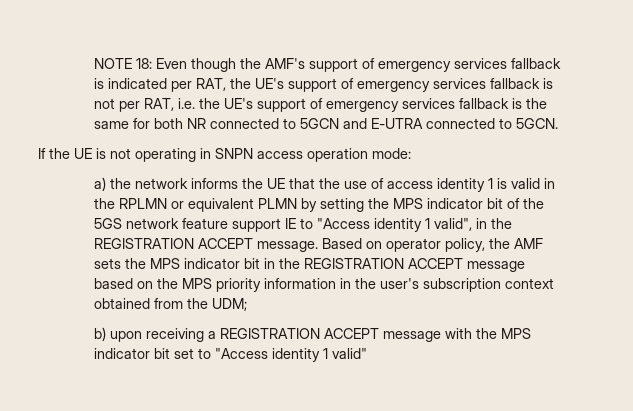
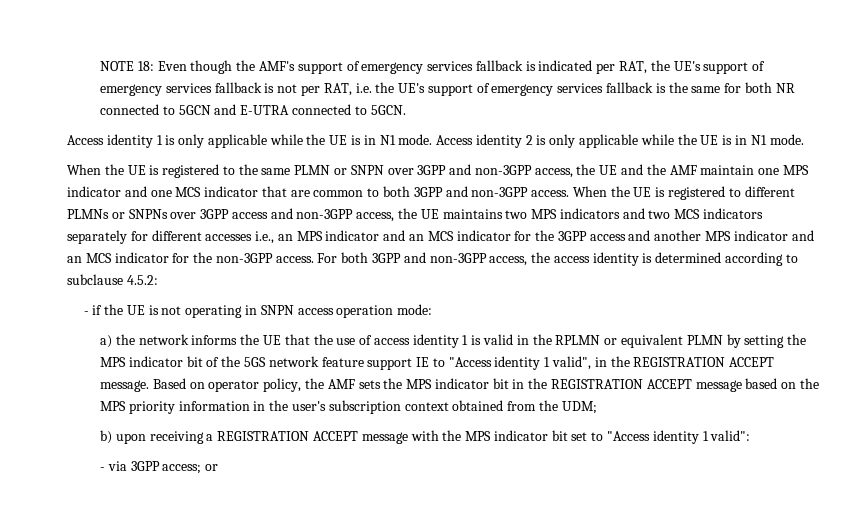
[38,148,46,159] If -> [67,134,804,148] [67,164,809,178] [67,186,795,200] [67,208,764,222] [67,230,814,244] [67,252,798,266] [67,274,158,285] [83,305,103,315] Access identity 1 is only applicable while the UE is in N1 mode. Access identity 2 is only applicable while the UE is in N1 mode. // When the UE is registered to the same PLMN or SNPN over 3GPP and non-3GPP access, the UE and the AMF maintain one MPS indicator and one MCS indicator that are common to both 3GPP and non-3GPP access. When the UE is registered to different PLMNs or SNPNs over 3GPP access and non-3GPP access, the UE maintains two MPS indicators and two MCS indicators separately for different accesses i.e., an MPS indicator and an MCS indicator for the 3GPP access and another MPS indicator and an MCS indicator for the non-3GPP access. For both 3GPP and non-3GPP access, the access identity is determined according to subclause 4.5.2: // - if
[331,348,367,359] valid" -> [710,430,751,441] [100,461,219,474] valid": // - via 3GPP access; or

